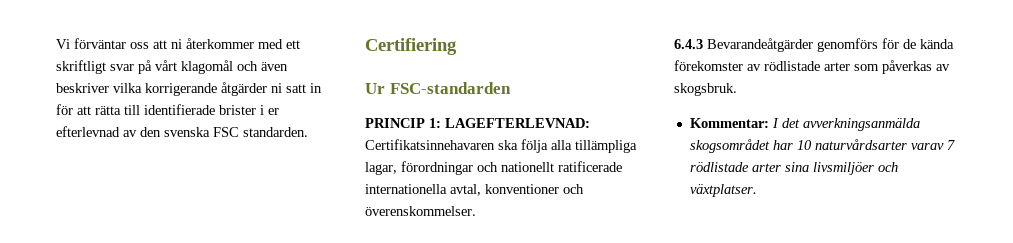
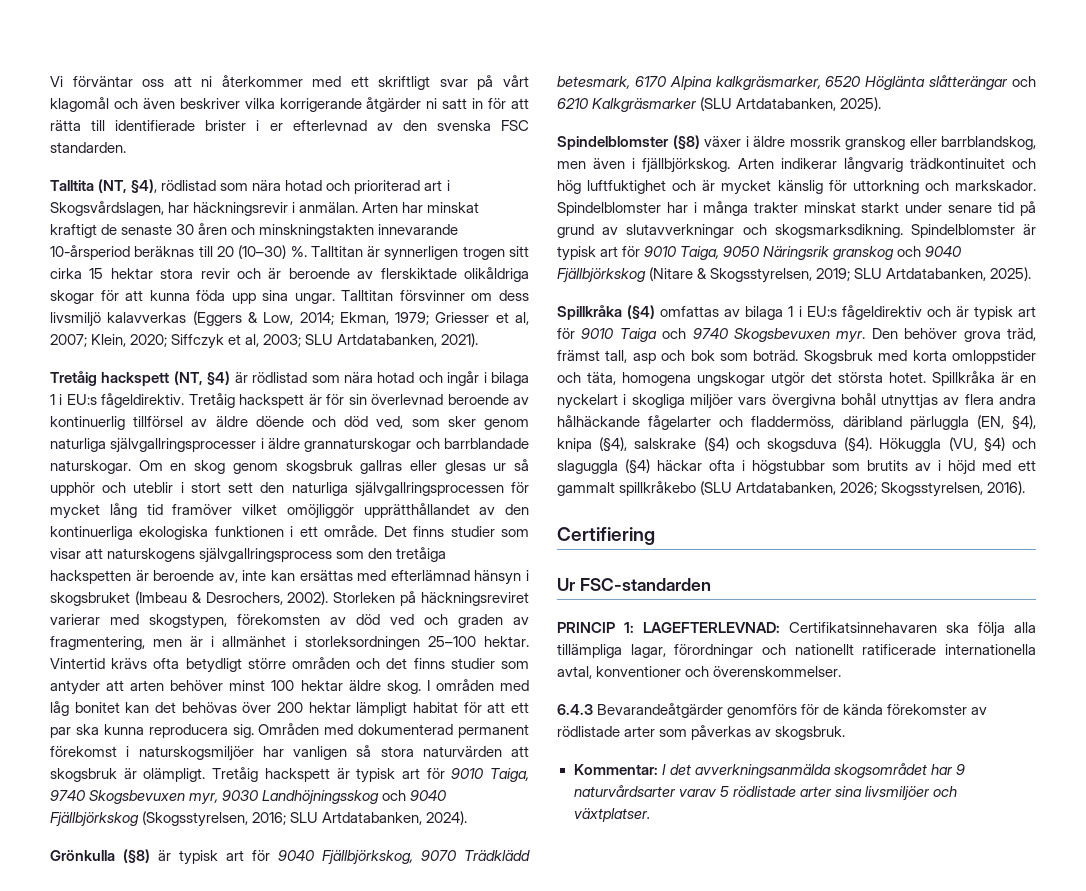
(308, 132) none -> [50,179,450,194] [50,201,480,216] [50,223,459,238] [50,245,530,261] [50,267,529,282] [50,290,529,304] [50,311,530,327] [50,333,479,349] [50,371,530,386] [50,393,529,408] [50,416,529,430] [50,438,529,453] [50,459,529,474] [50,482,529,497] [50,503,529,519] [50,525,530,540] [50,547,447,563] [50,570,529,585] [50,591,530,606] [50,614,529,629] [50,636,529,650] [50,657,529,673] [50,679,530,695] [50,701,530,716] [50,723,529,738] [50,745,529,761] [50,767,529,783] [50,790,448,805] [50,811,468,827] [50,849,530,865] [557,75,1036,90] [557,97,882,112] [557,135,1036,150] [557,157,1036,173] [557,180,1036,195] [557,201,1036,216] [557,224,1036,238] [557,246,963,261] [557,267,1032,283] [557,305,1036,321] [557,328,1036,343] [557,350,1036,364] [557,371,1036,386] [557,393,1036,409] [557,415,1036,430] [557,437,1036,452] [557,459,1036,475] [557,481,1026,497] // Talltita (NT, §4), rödlistad som nära hotad och prioriterad art i Skogsvårdslagen, har häckningsrevir i anmälan. Arten har minskat kraftigt de senaste 30 åren och minskningstakten innevarande 10-årsperiod beräknas till 20 (10–30) %. Talltitan är synnerligen trogen sitt cirka 15 hektar stora revir och är beroende av flerskiktade olikåldriga skogar för att kunna föda upp sina ungar. Talltitan försvinner om dess livsmiljö kalavverkas (Eggers & Low, 2014; Ekman, 1979; Griesser et al, 2007; Klein, 2020; Siffczyk et al, 2003; SLU Artdatabanken, 2021). // Tretåig hackspett (NT, §4) är rödlistad som nära hotad och ingår i bilaga 1 i EU:s fågeldirektiv. Tretåig hackspett är för sin överlevnad beroende av kontinuerlig tillförsel av äldre döende och död ved, som sker genom naturliga självgallringsprocesser i äldre grannaturskogar och barrblandade naturskogar. Om en skog genom skogsbruk gallras eller glesas ur så upphör och uteblir i stort sett den naturliga självgallringsprocessen för mycket lång tid framöver vilket omöjliggör upprätthållandet av den kontinuerliga ekologiska funktionen i ett område. Det finns studier som visar att naturskogens självgallringsprocess som den tretåiga hackspetten är beroende av, inte kan ersättas med efterlämnad hänsyn i skogsbruket (Imbeau & Desrochers, 2002). Storleken på häckningsreviret varierar med skogstypen, förekomsten av död ved och graden av fragmentering, men är i allmänhet i storleksordningen 25–100 hektar. Vintertid krävs ofta betydligt större områden och det finns studier som antyder att arten behöver minst 100 hektar äldre skog. I områden med låg bonitet kan det behövas över 200 hektar lämpligt habitat för att ett par ska kunna reproducera sig. Områden med dokumenterad permanent förekomst i naturskogsmiljöer har vanligen så stora naturvärden att skogsbruk är olämpligt. Tretåig hackspett är typisk art för 9010 Taiga, 9740 Skogsbevuxen myr, 9030 Landhöjningsskog och 9040 Fjällbjörkskog (Skogsstyrelsen, 2016; SLU Artdatabanken, 2024). // Grönkulla (§8) är typisk art för 9040 Fjällbjörkskog, 9070 Trädklädd betesmark, 6170 Alpina kalkgräsmarker, 6520 Höglänta slåtterängar och 6210 Kalkgräsmarker (SLU Artdatabanken, 2025). // Spindelblomster (§8) växer i äldre mossrik granskog eller barrblandskog, men även i fjällbjörkskog. Arten indikerar långvarig trädkontinuitet och hög luftfuktighet och är mycket känslig för uttorkning och markskador. Spindelblomster har i många trakter minskat starkt under senare tid på grund av slutavverkningar och skogsmarksdikning. Spindelblomster är typisk art för 9010 Taiga, 9050 Näringsrik granskog och 9040 Fjällbjörkskog (Nitare & Skogsstyrelsen, 2019; SLU Artdatabanken, 2025). // Spillkråka (§4) omfattas av bilaga 1 i EU:s fågeldirektiv och är typisk art för 9010 Taiga och 9740 Skogsbevuxen myr. Den behöver grova träd, främst tall, asp och bok som boträd. Skogsbruk med korta omloppstider och täta, homogena ungskogar utgör det största hotet. Spillkråka är en nyckelart i skogliga miljöer vars övergivna bohål utnyttjas av flera andra hålhäckande fågelarter och fladdermöss, däribland pärluggla (EN, §4), knipa (§4), salskrake (§4) och skogsduva (§4). Hökuggla (VU, §4) och slaguggla (§4) häckar ofta i högstubbar som brutits av i höjd med ett gammalt spillkråkebo (SLU Artdatabanken, 2026; Skogsstyrelsen, 2016).
[796,140,812,150] 10 -> [955,764,965,775] 9
[946,140,955,150] 7 -> [719,786,729,797] 5

